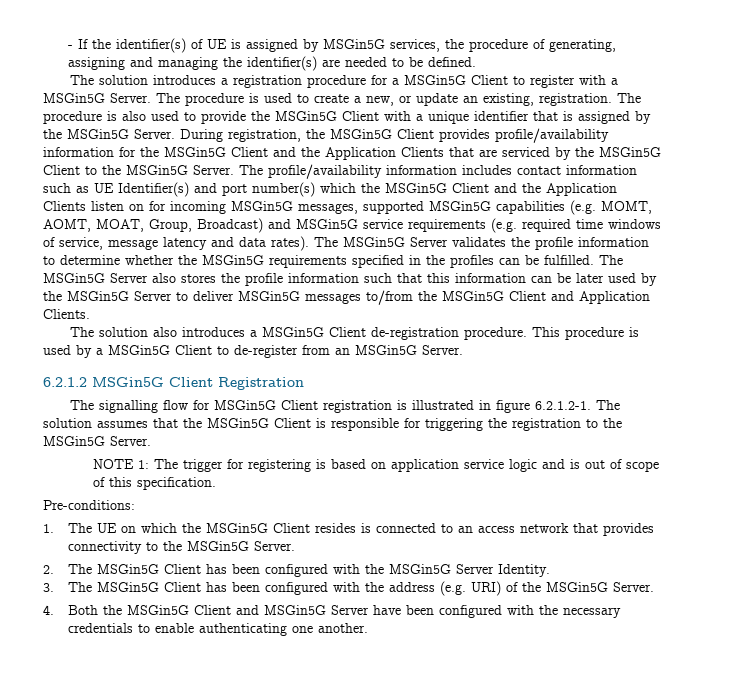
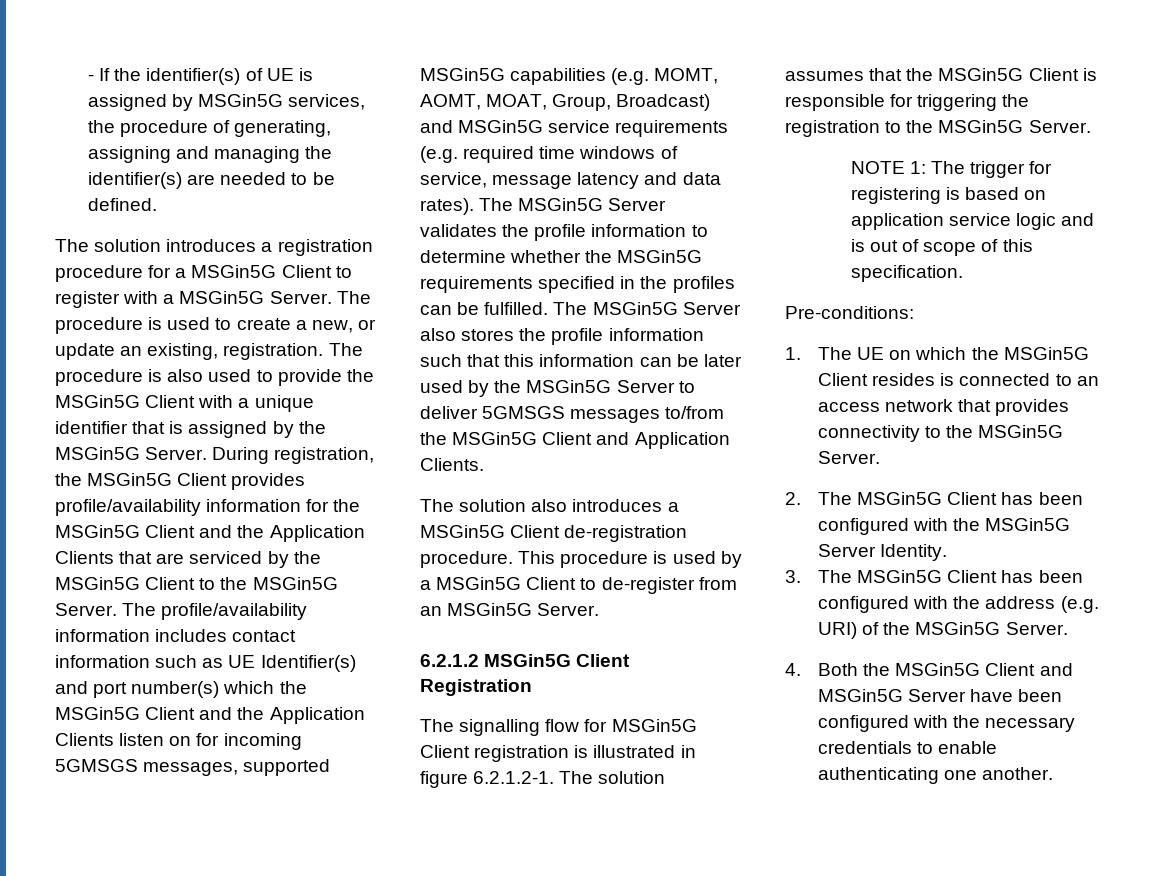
[231,201,293,211] MSGin5G -> [55,759,138,772] 5GMSGS
[238,291,300,301] MSGin5G -> [482,406,566,419] 5GMSGS

